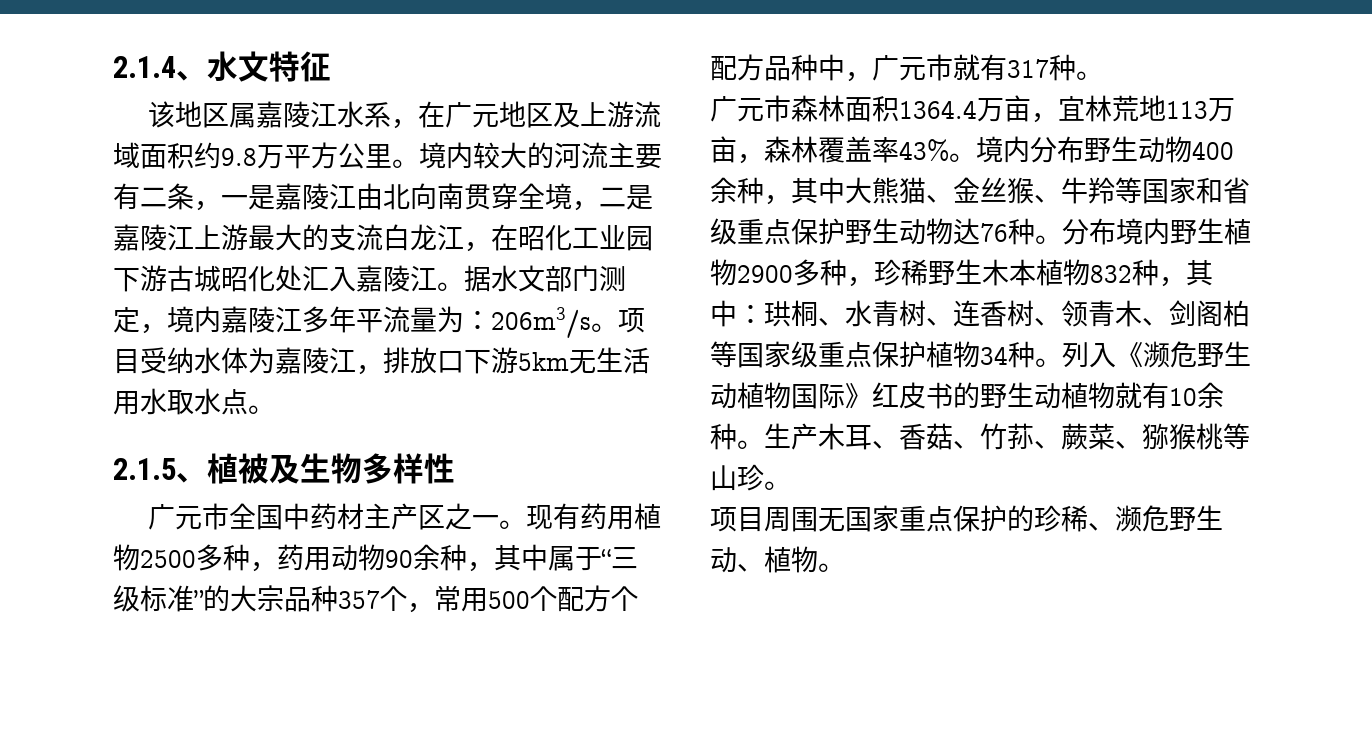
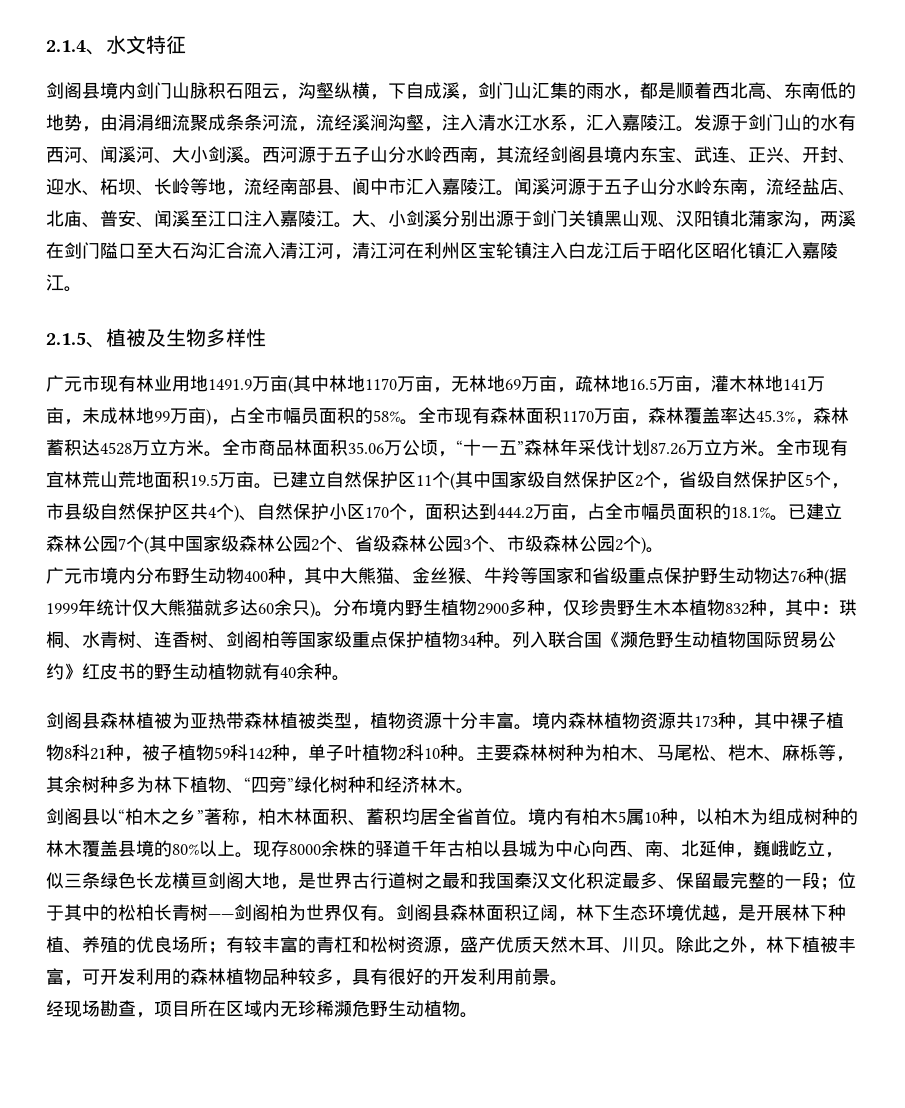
[148,101,662,129] [113,142,662,169] [113,183,653,211] [113,224,653,252] [113,265,626,292] [113,306,645,338] [113,347,650,375] [113,388,248,415] 该地区属嘉陵江水系，在广元地区及上游流域面积约9.8万平方公里。境内较大的河流主要有二条，一是嘉陵江由北向南贯穿全境，二是嘉陵江上游最大的支流白龙江，在昭化工业园下游古城昭化处汇入嘉陵江。据水文部门测定，境内嘉陵江多年平流量为：206m3/s。项目受纳水体为嘉陵江，排放口下游5km无生活用水取水点 -> [46,82,856,100] [46,114,856,132] [46,146,856,164] [46,178,856,196] [46,210,856,228] [46,242,838,260] [46,274,64,291] 剑阁县境内剑门山脉积石阻云，沟壑纵横，下自成溪，剑门山汇集的雨水，都是顺着西北高、东南低的地势，由涓涓细流聚成条条河流，流经溪涧沟壑，注入清水江水系，汇入嘉陵江。发源于剑门山的水有西河、闻溪河、大小剑溪。西河源于五子山分水岭西南，其流经剑阁县境内东宝、武连、正兴、开封、迎水、柘坝、长岭等地，流经南部县、阆中市汇入嘉陵江。闻溪河源于五子山分水岭东南，流经盐店、北庙、普安、闻溪至江口注入嘉陵江。大、小剑溪分别出源于剑门关镇黑山观、汉阳镇北蒲家沟，两溪在剑门隘口至大石沟汇合流入清江河，清江河在利州区宝轮镇注入白龙江后于昭化区昭化镇汇入嘉陵江
[229,503,662,530] [113,544,638,572] [113,585,638,613] [710,54,1103,82] [710,95,1235,123] [710,136,976,164] 全国中药材主产区之一。现有药用植物2500多种，药用动物90余种，其中属于“三级标准”的大宗品种357个，常用500个配方个配方品种中，广元市就有317种。 // 广元市森林面积1364.4万亩，宜林荒地113万亩，森林覆盖率43%。 -> [100,375,825,394] [46,407,849,426] [46,439,848,457] [46,471,849,490] [46,503,842,522] [46,535,664,554] [46,567,100,584] 现有林业用地1491.9万亩(其中林地1170万亩，无林地69万亩，疏林地16.5万亩，灌木林地141万亩，未成林地99万亩)，占全市幅员面积的58%。全市现有森林面积1170万亩，森林覆盖率达45.3%，森林蓄积达4528万立方米。全市商品林面积35.06万公顷，“十一五”森林年采伐计划87.26万立方米。全市现有宜林荒山荒地面积19.5万亩。已建立自然保护区11个(其中国家级自然保护区2个，省级自然保护区5个，市县级自然保护区共4个)、自然保护小区170个，面积达到444.2万亩，占全市幅员面积的18.1%。已建立森林公园7个(其中国家级森林公园2个、省级森林公园3个、市级森林公园2个)。 // 广元市
[710,177,737,204] 余 -> (268, 576) none
(1035, 231) none -> [824,567,847,586] [46,599,315,618] (据1999年统计仅大熊猫就多达60余只)
[874,259,928,286] 珍稀 -> [563,599,617,616] 仅珍贵
[1061,300,1169,327] 领青木、 -> (226, 646) none
(1116, 355) none -> [548,631,602,648] 联合国
(845, 396) none -> [782,631,836,648] [46,663,64,680] 贸易公约
[1169,388,1197,406] 10 -> [280,667,296,678] 40
[764,423,1250,450] [710,464,791,491] [710,505,1223,532] [710,547,764,573] 生产木耳、香菇、竹荪、蕨菜、猕猴桃等山珍。 // 项目周围无国家重点保护的珍稀、濒危野生动、 -> [46,712,844,730] [46,744,854,762] [46,776,474,794] [46,808,858,826] [46,840,843,858] [46,872,856,890] [46,904,846,922] [46,936,856,954] [46,968,568,986] [46,1000,424,1018] // 剑阁县森林植被为亚热带森林植被类型，植物资源十分丰富。境内森林植物资源共173种，其中裸子植物8科21种，被子植物59科142种，单子叶植物2科10种。主要森林树种为柏木、马尾松、桤木、麻栎等，其余树种多为林下植物、“四旁”绿化树种和经济林木。 // 剑阁县以“柏木之乡”著称，柏木林面积、蓄积均居全省首位。境内有柏木5属10种，以柏木为组成树种的林木覆盖县境的80%以上。现存8000余株的驿道千年古柏以县城为中心向西、南、北延伸，巍峨屹立，似三条绿色长龙横亘剑阁大地，是世界古行道树之最和我国秦汉文化积淀最多、保留最完整的一段；位于其中的松柏长青树——剑阁柏为世界仅有。剑阁县森林面积辽阔，林下生态环境优越，是开展林下种植、养殖的优良场所；有较丰富的青杠和松树资源，盛产优质天然木耳、川贝。除此之外，林下植被丰富，可开发利用的森林植物品种较多，具有很好的开发利用前景。 // 经现场勘查，项目所在区域内无珍稀濒危野生动

